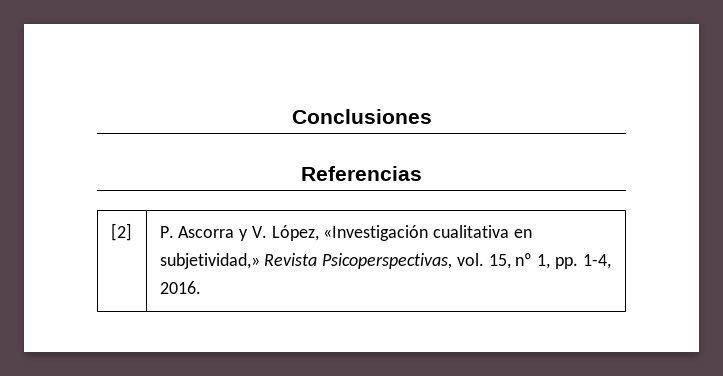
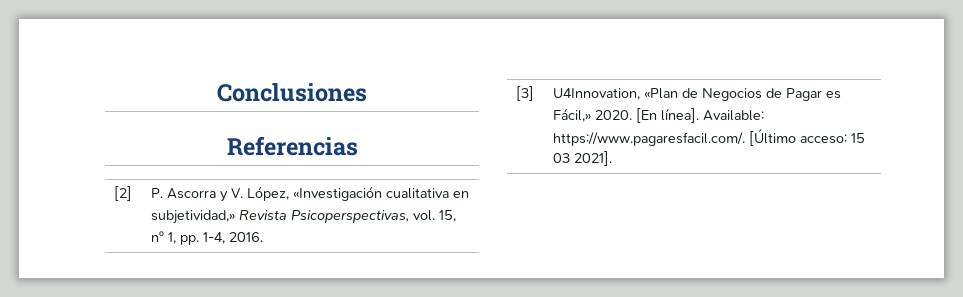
(201, 287) none -> [516,86,535,101] [553,88,842,101] [553,108,765,123] [553,128,866,146] [553,151,613,166] // [3] | U4Innovation, «Plan de Negocios de Pagar es Fácil,» 2020. [En línea]. Available: https://www.pagaresfacil.com/. [Último acceso: 15 03 2021].

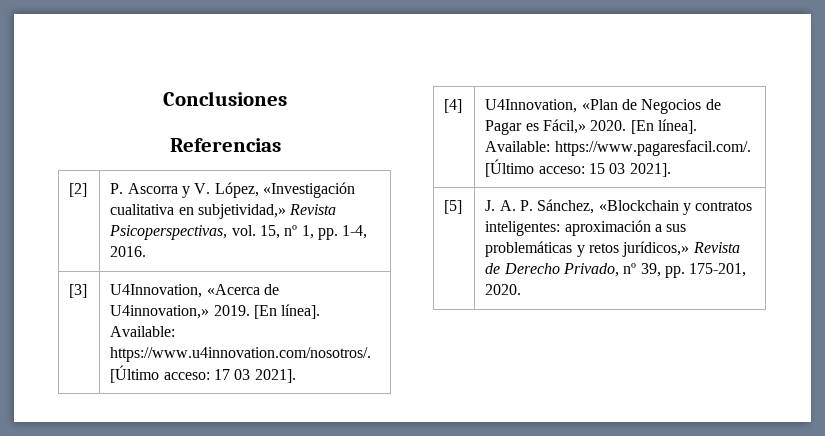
(535, 93) none -> [110,284,279,298] [110,304,321,319] [110,326,176,337] [110,347,372,362] [110,365,296,383] [444,99,463,113] | U4Innovation, «Acerca de U4innovation,» 2019. [En línea]. Available: https://www.u4innovation.com/nosotros/. [Último acceso: 17 03 2021]. // [4]
(613, 158) none -> [444,200,463,214] [485,199,753,215] [485,220,687,236] [485,241,740,257] [485,263,747,278] [485,284,522,295] // [5] | J. A. P. Sánchez, «Blockchain y contratos inteligentes: aproximación a sus problemáticas y retos jurídicos,» Revista de Derecho Privado, nº 39, pp. 175-201, 2020.

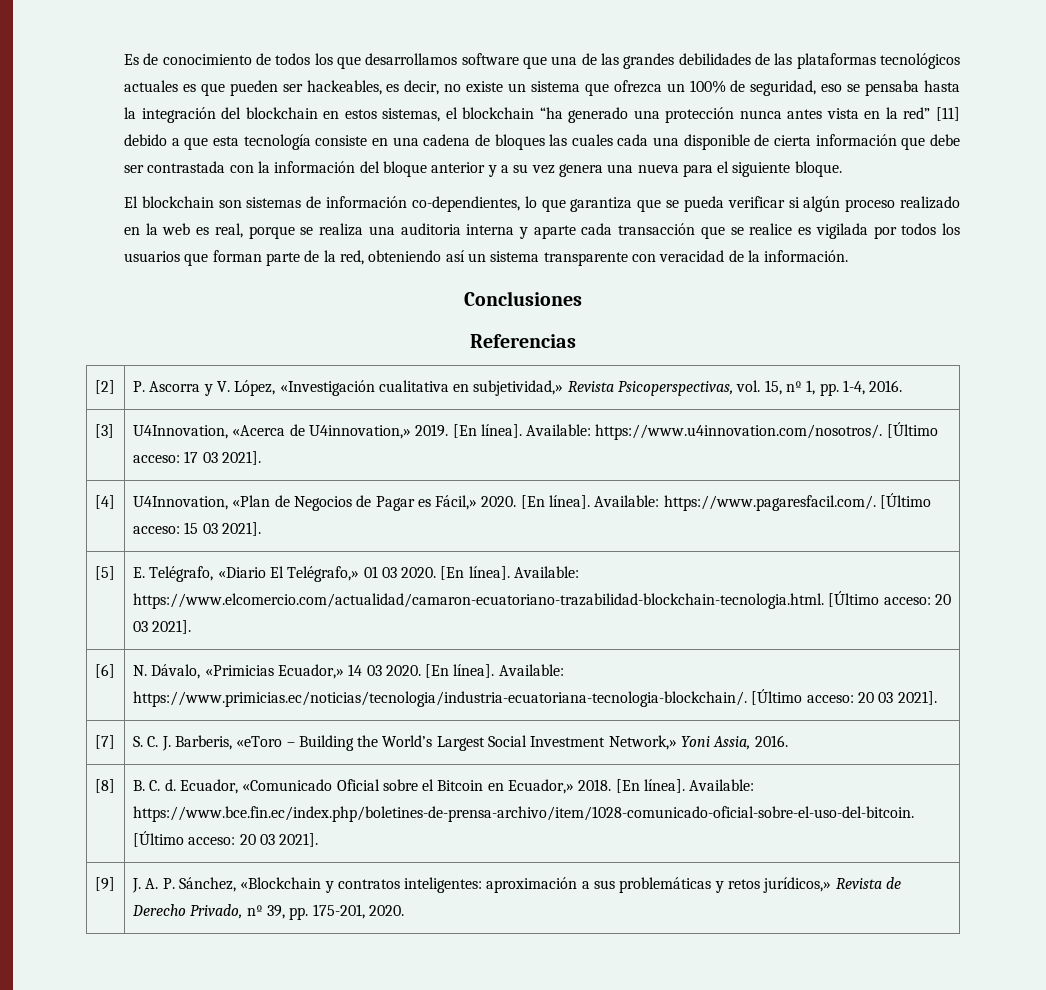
(163, 98) none -> [124,53,960,69] [124,80,960,96] [124,107,961,123] [124,134,961,150] [124,161,842,177] [124,196,961,212] [124,223,960,239] [124,250,849,266] Es de conocimiento de todos los que desarrollamos software que una de las grandes debilidades de las plataformas tecnológicos actuales es que pueden ser hackeables, es decir, no existe un sistema que ofrezca un 100% de seguridad, eso se pensaba hasta la integración del blockchain en estos sistemas, el blockchain “ha generado una protección nunca antes vista en la red” [11] debido a que esta tecnología consiste en una cadena de bloques las cuales cada una disponible de cierta información que debe ser contrastada con la información del bloque anterior y a su vez genera una nueva para el siguiente bloque. // El blockchain son sistemas de información co-dependientes, lo que garantiza que se pueda verificar si algún proceso realizado en la web es real, porque se realiza una auditoria interna y aparte cada transacción que se realice es vigilada por todos los usuarios que forman parte de la red, obteniendo así un sistema transparente con veracidad de la información. //
(463, 207) none -> [132,566,580,582] [132,591,951,609] [132,620,192,634] [94,664,115,678] [132,664,564,679] [132,689,937,707] [94,735,115,749] [132,735,788,751] [94,779,115,793] [132,779,755,794] [132,806,914,822] [132,831,319,847] [94,877,115,891] | E. Telégrafo, «Diario El Telégrafo,» 01 03 2020. [En línea]. Available: https://www.elcomercio.com/actualidad/camaron-ecuatoriano-trazabilidad-blockchain-tecnologia.html. [Último acceso: 20 03 2021]. // [6] | N. Dávalo, «Primicias Ecuador,» 14 03 2020. [En línea]. Available: https://www.primicias.ec/noticias/tecnologia/industria-ecuatoriana-tecnologia-blockchain/. [Último acceso: 20 03 2021]. // [7] | S. C. J. Barberis, «eToro – Building the World’s Largest Social Investment Network,» Yoni Assia, 2016. // [8] | B. C. d. Ecuador, «Comunicado Oficial sobre el Bitcoin en Ecuador,» 2018. [En línea]. Available: https://www.bce.fin.ec/index.php/boletines-de-prensa-archivo/item/1028-comunicado-oficial-sobre-el-uso-del-bitcoin. [Último acceso: 20 03 2021]. // [9]

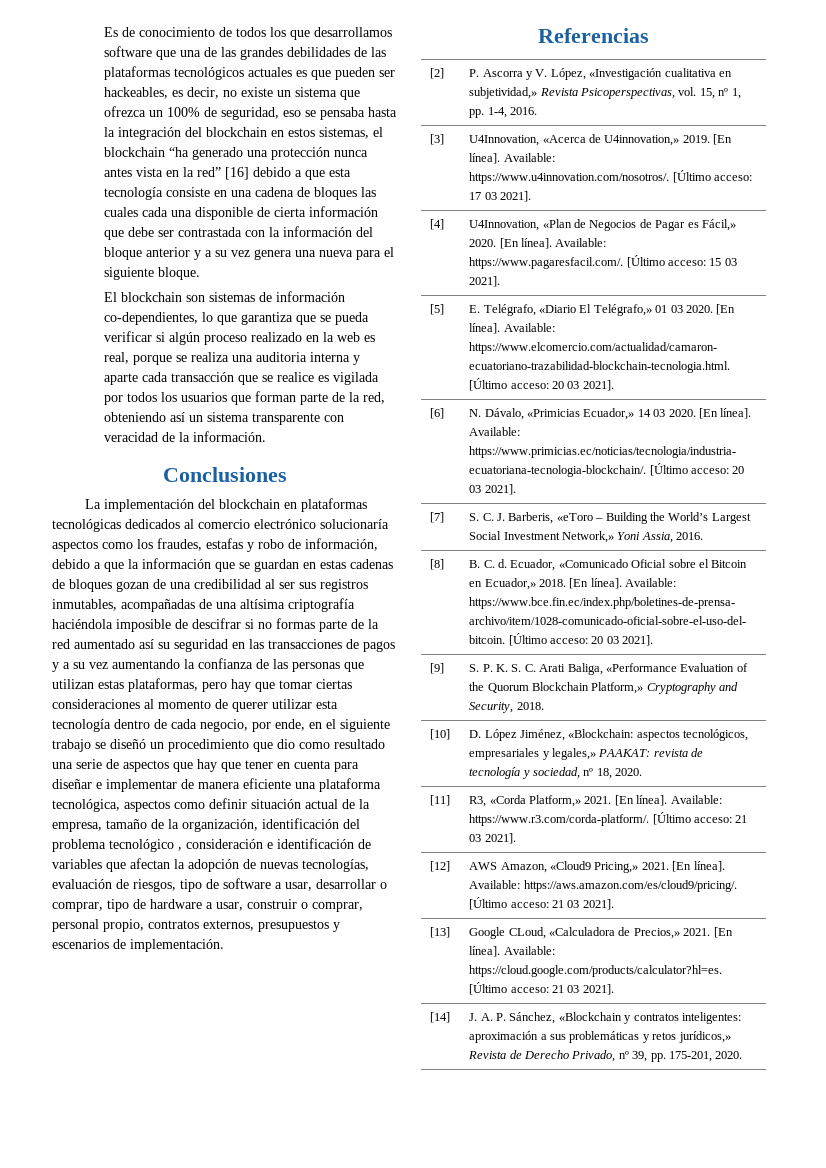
[936,107,961,121] [11] -> [225,167,250,180] [16]
(582, 298) none -> [84,498,367,512] [52,519,389,532] [52,538,378,552] [52,558,393,572] [52,579,368,592] [52,598,355,612] [52,618,379,632] [52,639,395,652] [52,658,364,672] [52,678,352,692] [52,699,338,712] [52,719,390,732] [52,739,385,752] [52,759,359,772] [52,778,381,792] [52,798,370,812] [52,818,360,832] [52,838,371,852] [52,858,369,872] [52,878,387,892] [52,899,363,912] [52,919,340,932] [52,939,224,952] // La implementación del blockchain en plataformas tecnológicas dedicados al comercio electrónico solucionaría aspectos como los fraudes, estafas y robo de información, debido a que la información que se guardan en estas cadenas de bloques gozan de una credibilidad al ser sus registros inmutables, acompañadas de una altísima criptografía haciéndola imposible de descifrar si no formas parte de la red aumentado así su seguridad en las transacciones de pagos y a su vez aumentando la confianza de las personas que utilizan estas plataformas, pero hay que tomar ciertas consideraciones al momento de querer utilizar esta tecnología dentro de cada negocio, por ende, en el siguiente trabajo se diseñó un procedimiento que dio como resultado una serie de aspectos que hay que tener en cuenta para diseñar e implementar de manera eficiente una plataforma tecnológica, aspectos como definir situación actual de la empresa, tamaño de la organización, identificación del problema tecnológico , consideración e identificación de variables que afectan la adopción de nuevas tecnologías, evaluación de riesgos, tipo de software a usar, desarrollar o comprar, tipo de hardware a usar, construir o comprar, personal propio, contratos externos, presupuestos y escenarios de implementación.
(115, 884) none -> [469,663,748,675] [469,682,739,694] [469,702,544,713] [430,729,451,740] [469,729,749,741] [469,748,704,760] [469,767,643,779] [430,795,451,806] [469,795,722,807] [469,812,748,826] [469,833,516,844] [430,861,451,872] [469,861,725,873] [469,880,737,892] [469,897,614,910] [430,927,451,938] [469,927,733,939] [469,946,555,957] [469,965,723,977] [469,982,614,995] [430,1012,451,1023] | S. P. K. S. C. Arati Baliga, «Performance Evaluation of the Quorum Blockchain Platform,» Cryptography and Security, 2018. // [10] | D. López Jiménez, «Blockchain: aspectos tecnológicos, empresariales y legales,» PAAKAT: revista de tecnología y sociedad, nº 18, 2020. // [11] | R3, «Corda Platform,» 2021. [En línea]. Available: https://www.r3.com/corda-platform/. [Último acceso: 21 03 2021]. // [12] | AWS Amazon, «Cloud9 Pricing,» 2021. [En línea]. Available: https://aws.amazon.com/es/cloud9/pricing/. [Último acceso: 21 03 2021]. // [13] | Google CLoud, «Calculadora de Precios,» 2021. [En línea]. Available: https://cloud.google.com/products/calculator?hl=es. [Último acceso: 21 03 2021]. // [14]

